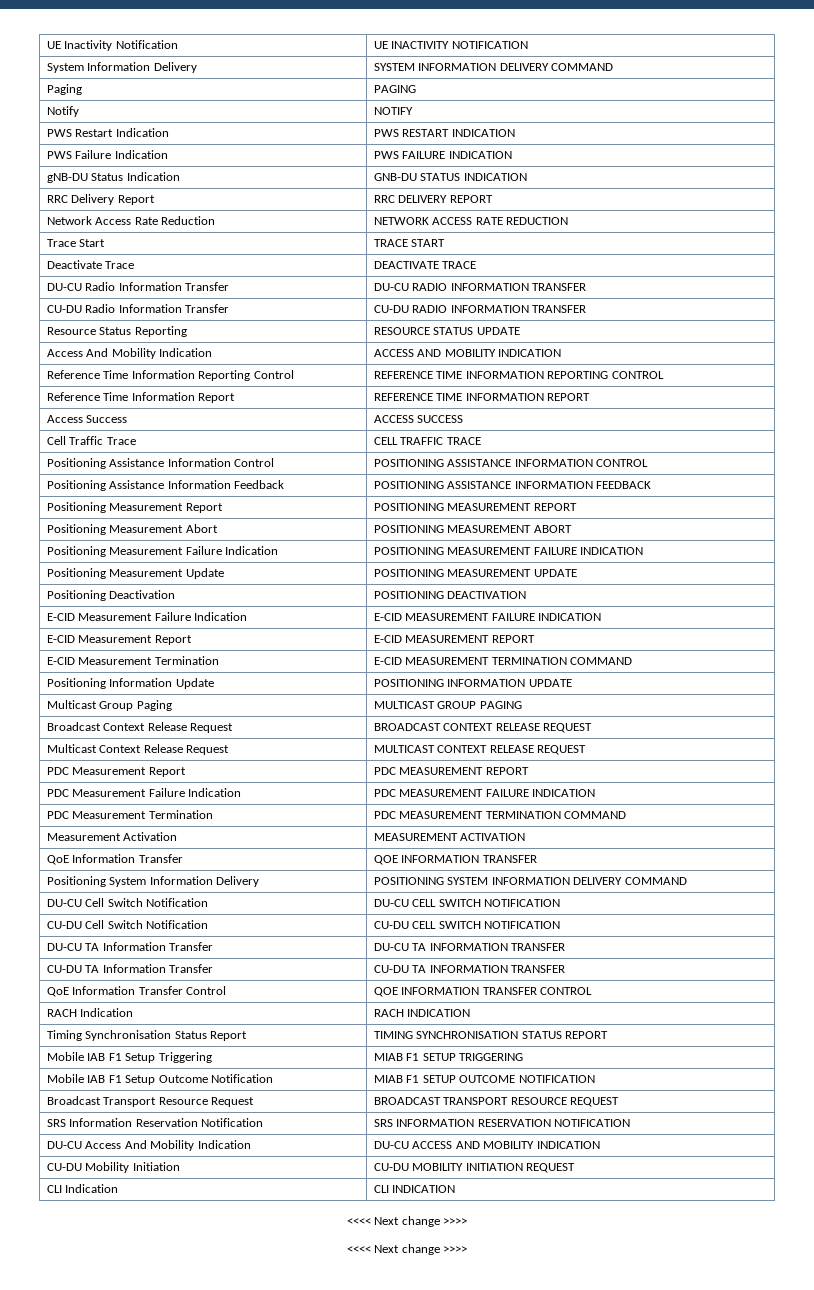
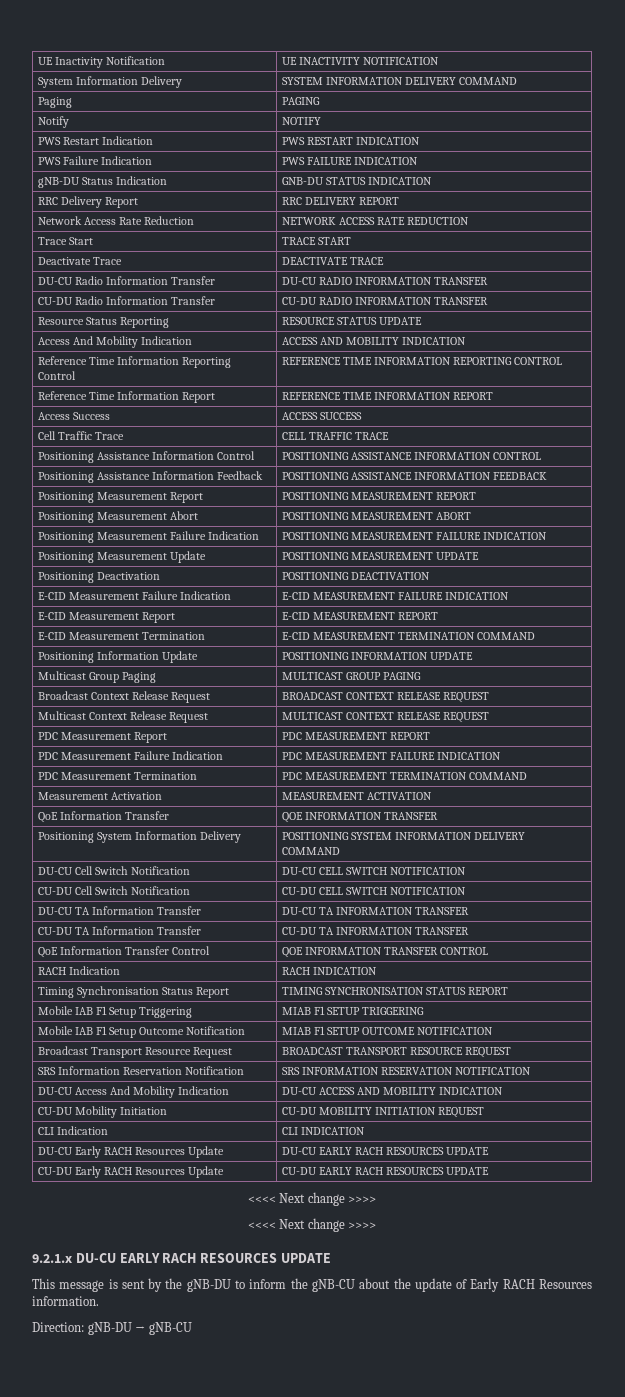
(456, 1189) none -> [37,1146,225,1158] [281,1147,490,1155] [37,1166,225,1178] [281,1167,490,1175] // DU-CU Early RACH Resources Update | DU-CU EARLY RACH RESOURCES UPDATE // CU-DU Early RACH Resources Update | CU-DU EARLY RACH RESOURCES UPDATE
(468, 1249) none -> [32,1253,331,1263] [32,1278,593,1292] [32,1296,99,1306] [32,1322,192,1335] // 9.2.1.x DU-CU EARLY RACH RESOURCES UPDATE // This message is sent by the gNB-DU to inform the gNB-CU about the update of Early RACH Resources information. // Direction: gNB-DU → gNB-CU

